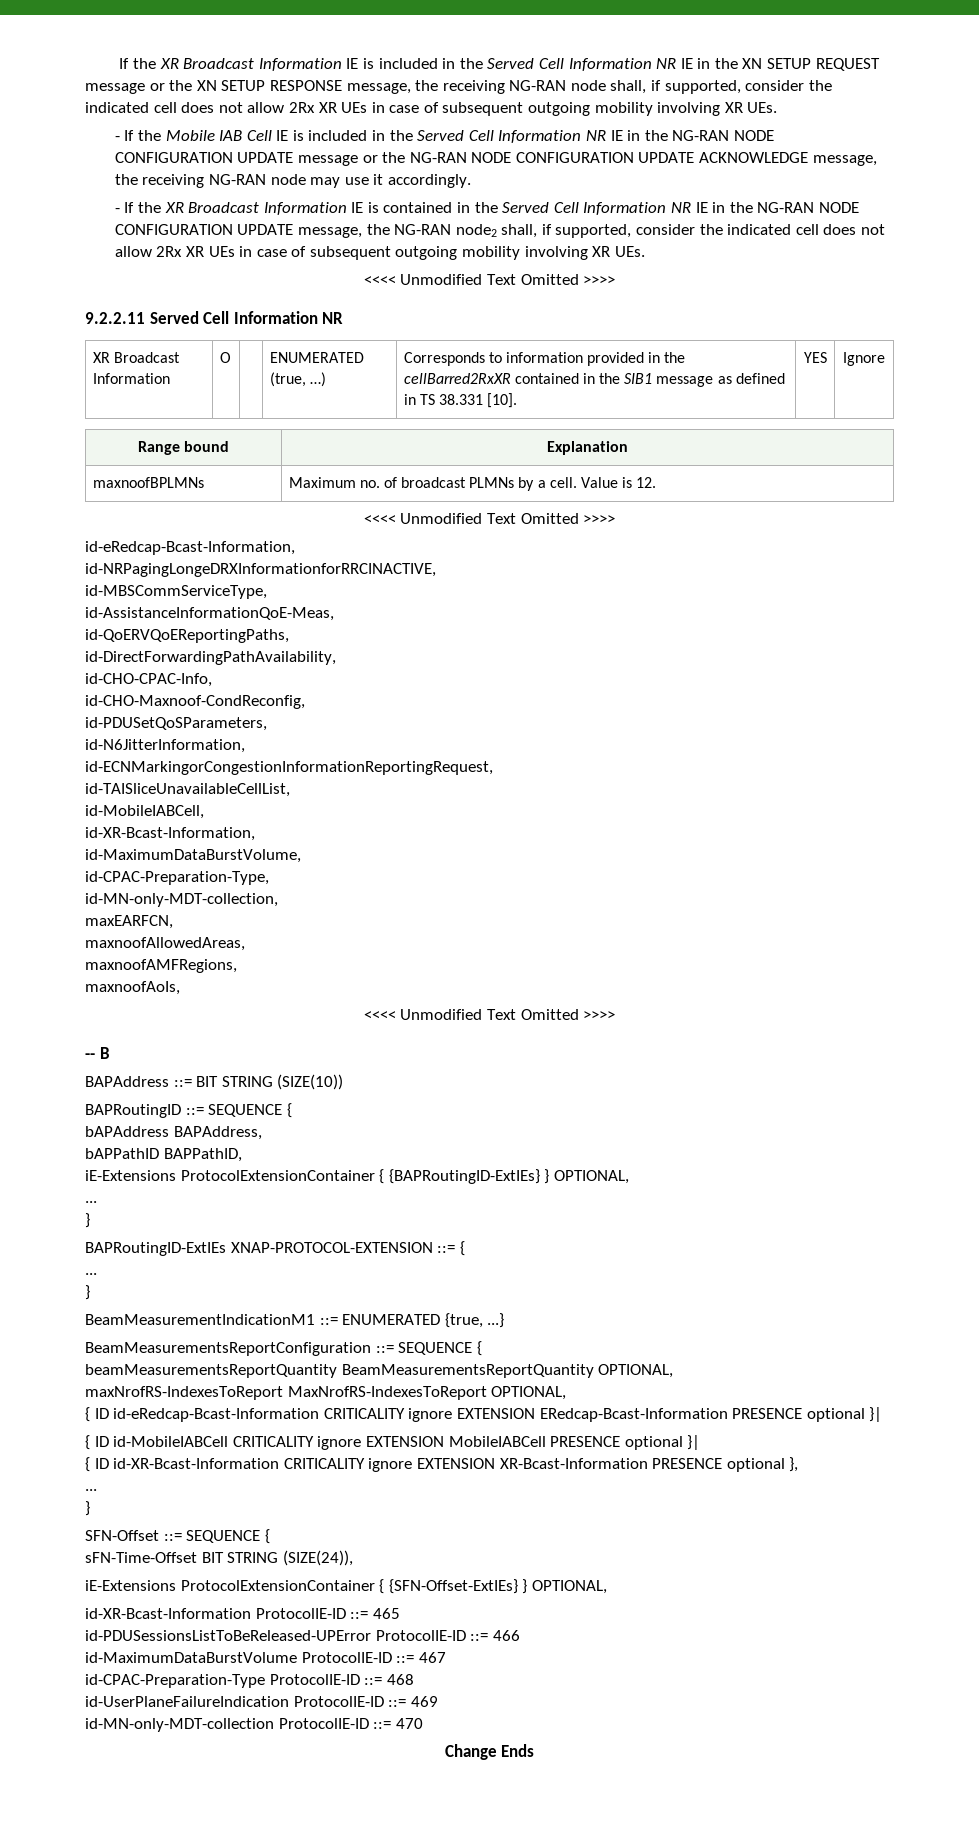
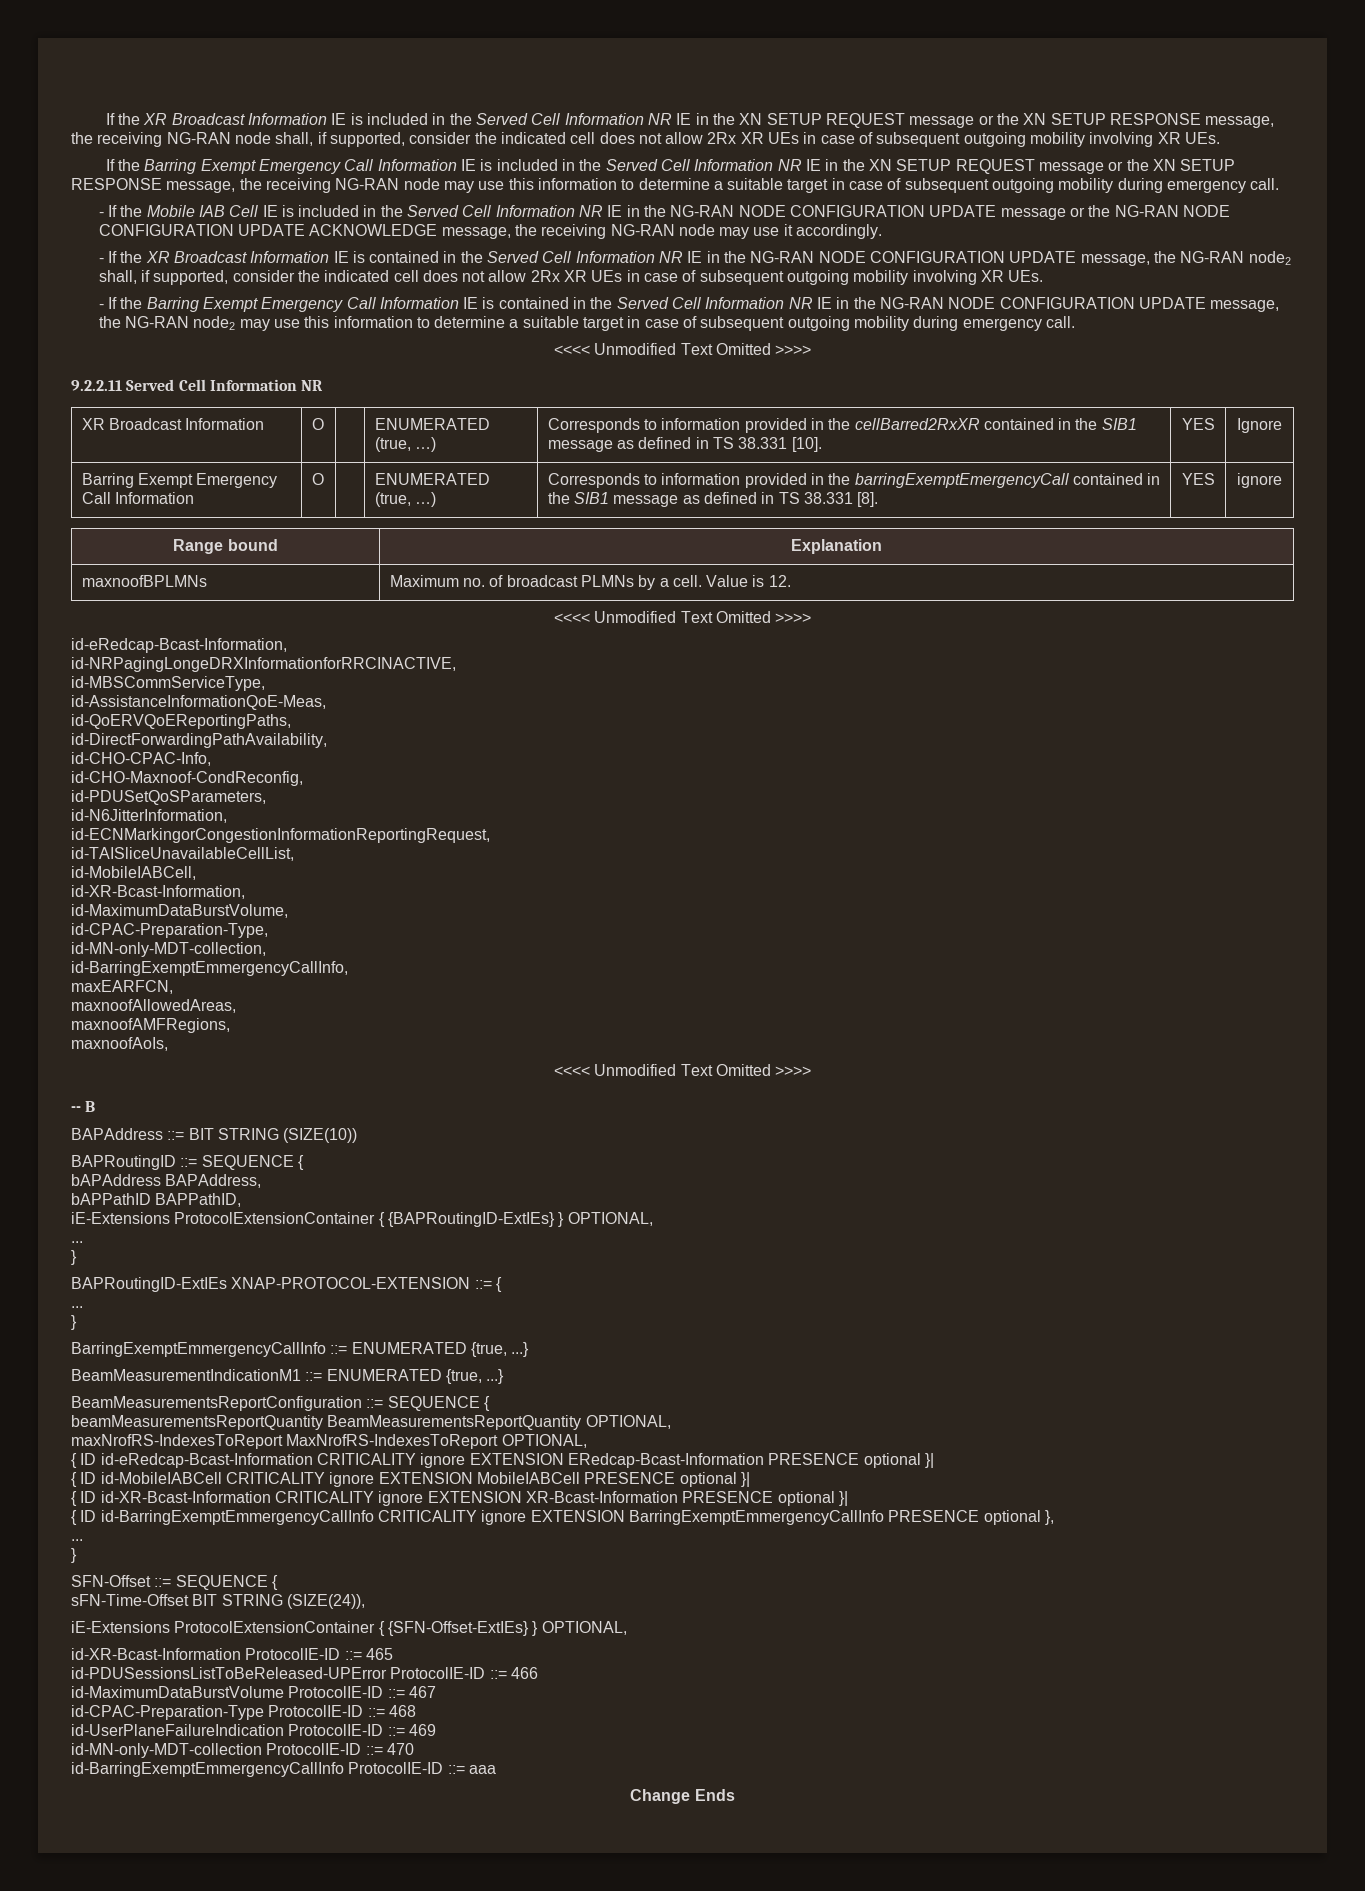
(778, 107) none -> [105,159,1236,174] [71,178,1280,193] // If the Barring Exempt Emergency Call Information IE is included in the Served Cell Information NR IE in the XN SETUP REQUEST message or the XN SETUP RESPONSE message, the receiving NG-RAN node may use this information to determine a suitable target in case of subsequent outgoing mobility during emergency call.
(645, 251) none -> [98,297,1280,312] [98,316,1075,331] // - If the Barring Exempt Emergency Call Information IE is contained in the Served Cell Information NR IE in the NG-RAN NODE CONFIGURATION UPDATE message, the NG-RAN node2 may use this information to determine a suitable target in case of subsequent outgoing mobility during emergency call.
(885, 359) none -> [81,473,278,488] [81,492,194,504] [311,473,324,485] [374,473,490,485] [374,492,436,507] [547,473,1161,488] [547,492,879,507] [1181,473,1215,485] [1237,473,1282,488] // Barring Exempt Emergency Call Information | O | | ENUMERATED (true, …) | Corresponds to information provided in the barringExemptEmergencyCall contained in the SIB1 message as defined in TS 38.331 [8]. | YES | ignore
(278, 900) none -> [71,961,348,976] // id-BarringExemptEmmergencyCallInfo,
(90, 1292) none -> [71,1342,530,1357] // BarringExemptEmmergencyCallInfo ::= ENUMERATED {true, ...}
(785, 1465) none -> [838,1491,848,1506] [71,1510,1041,1525] }| // { ID id-BarringExemptEmmergencyCallInfo CRITICALITY ignore EXTENSION BarringExemptEmmergencyCallInfo PRESENCE optional
(423, 1723) none -> [71,1762,496,1777] // id-BarringExemptEmmergencyCallInfo ProtocolIE-ID ::= aaa

